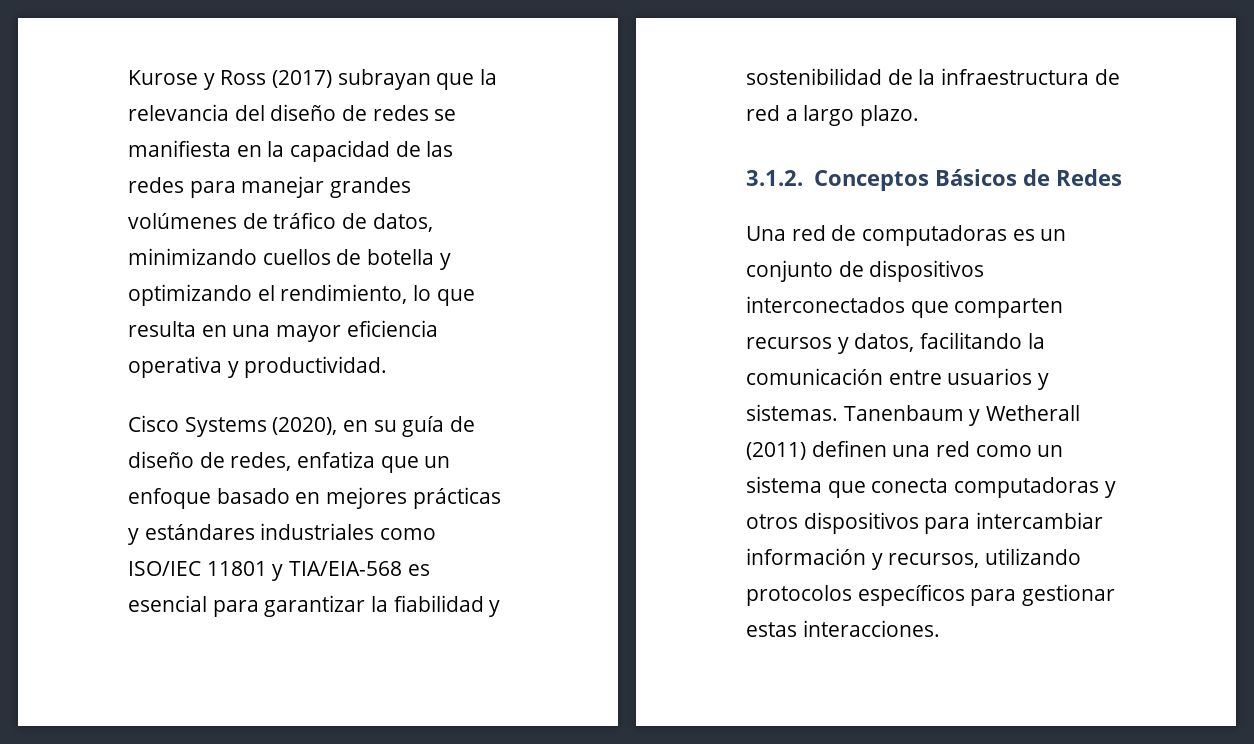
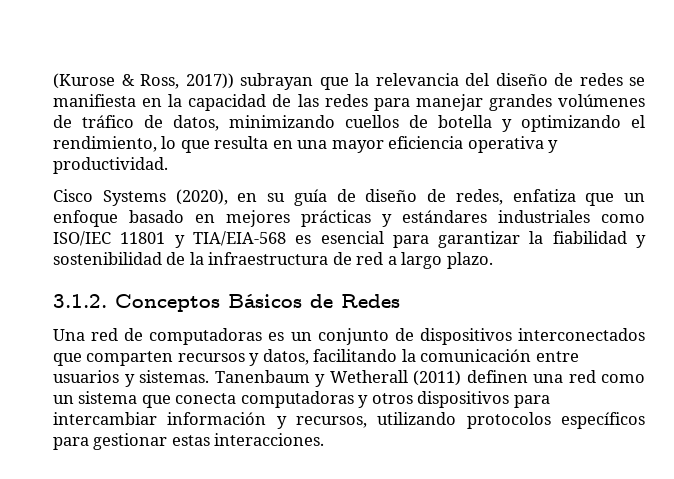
[128,70,333,90] Kurose y Ross (2017) -> [53,73,234,89] (Kurose & Ross, 2017))

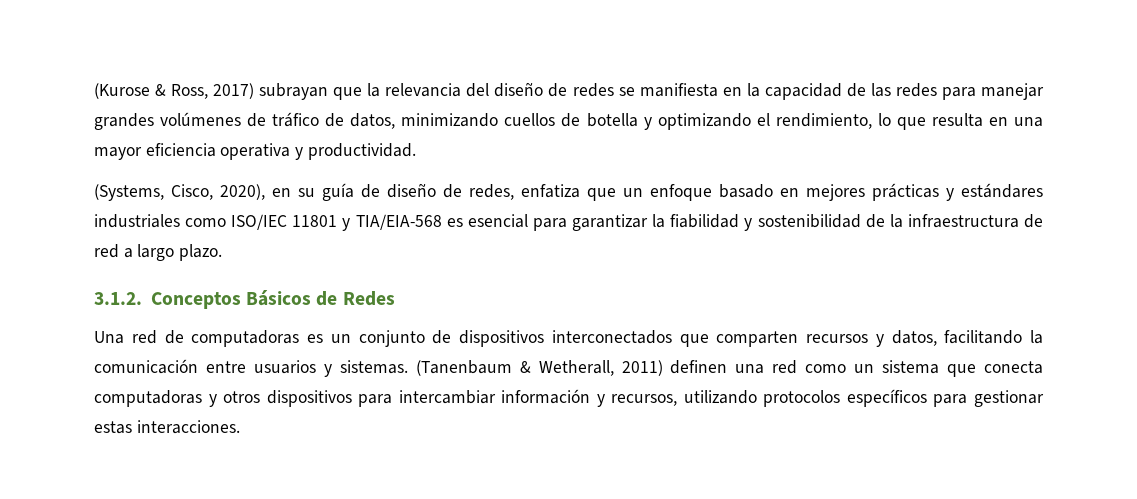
[185,73,234,89] 2017)) -> [213,83,255,99] 2017)
[53,189,228,206] Cisco Systems (2020), -> [94,184,265,201] (Systems, Cisco, 2020),
[214,370,461,387] Tanenbaum y Wetherall (2011) -> [415,360,663,376] (Tanenbaum & Wetherall, 2011)

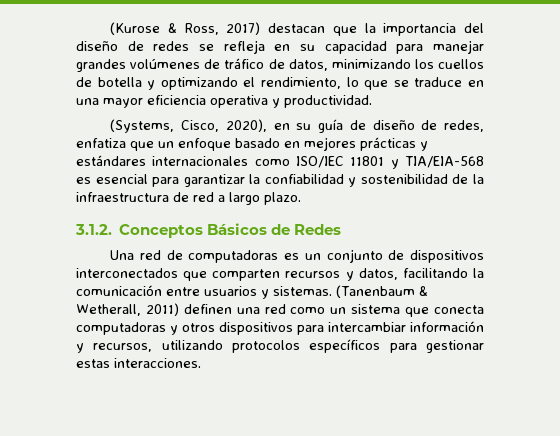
[259,83,329,100] subrayan -> [268,23,326,33] destacan
[385,83,462,97] relevancia -> [383,23,457,36] importancia
[639,83,937,100] manifiesta en la capacidad de las redes -> [223,40,387,54] refleja en su capacidad
(499, 120) none -> [414,59,434,69] los
[931,113,983,127] resulta -> [393,77,463,87] se traduce
[94,214,180,228] industriales -> [152,156,249,166] internacionales
[670,214,740,228] fiabilidad -> [264,174,344,184] confiabilidad

